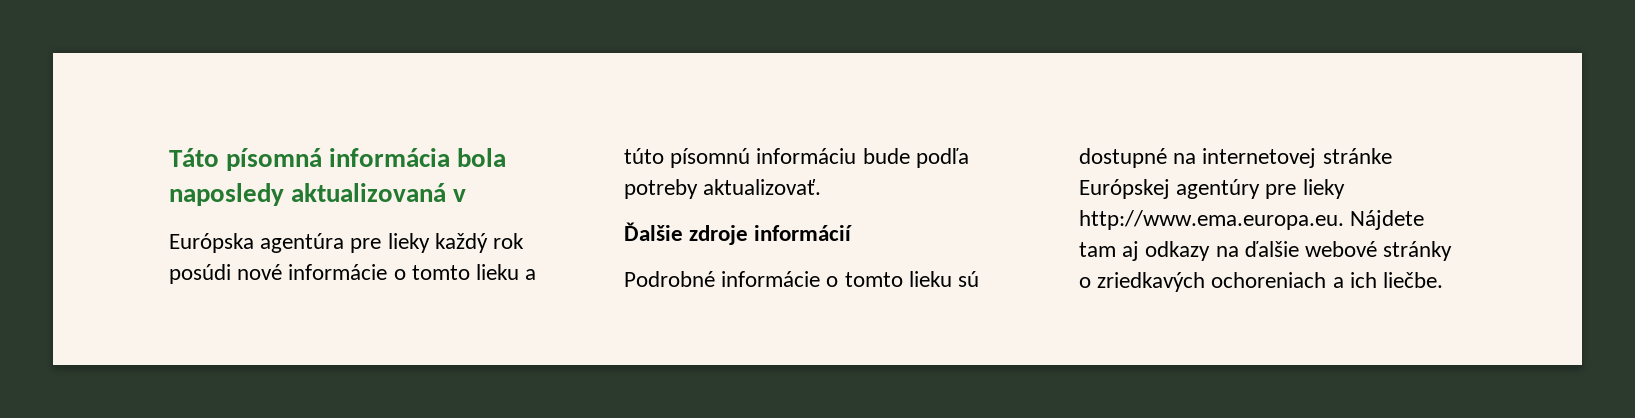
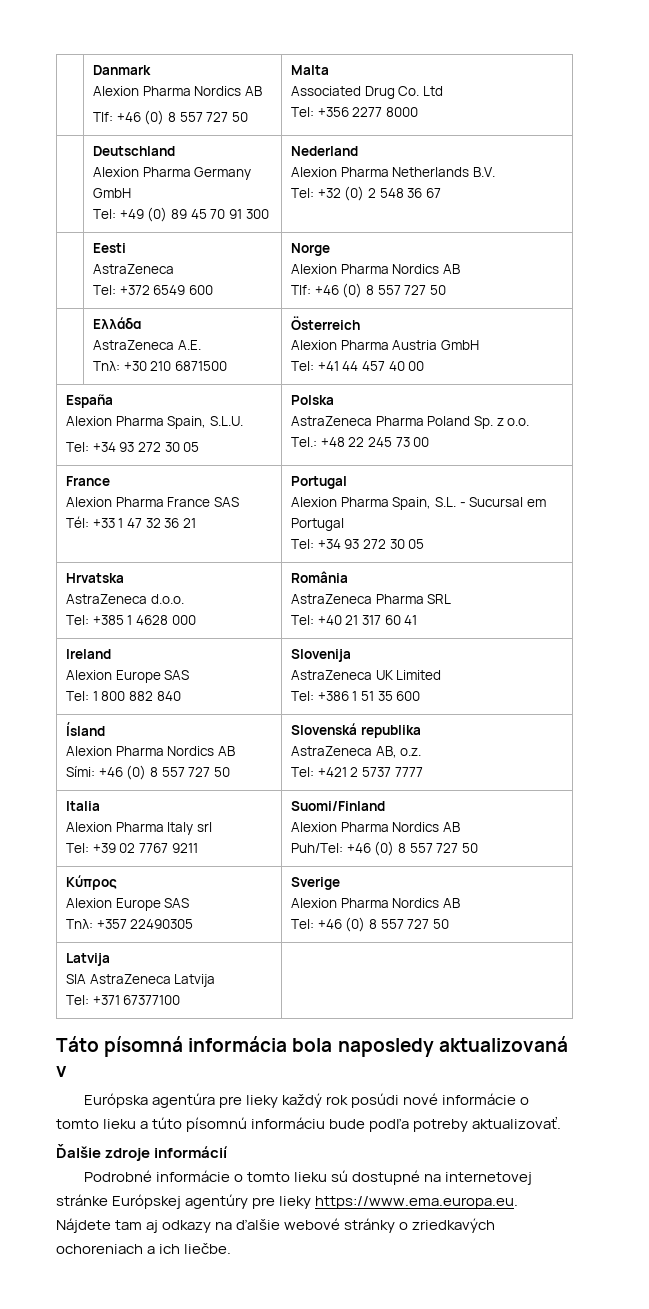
(169, 157) none -> [93,65,152,75] [93,86,263,96] [93,110,249,125] [291,65,330,75] [291,86,444,99] [291,107,419,117] [93,146,176,156] [93,167,252,180] [93,188,132,198] [93,207,269,222] [291,146,359,156] [291,167,496,177] [291,186,442,201] [93,243,127,253] [93,264,175,274] [93,285,214,295] [291,243,331,256] [291,264,461,274] [291,283,447,298] [93,317,142,329] [93,340,201,350] [93,361,228,371] [291,316,361,330] [291,340,480,350] [291,361,425,371] [66,394,114,408] [66,416,244,429] [66,442,200,452] [291,395,335,405] [291,416,530,429] [291,437,430,447] [66,476,111,486] [66,497,240,507] [66,516,197,528] [291,476,348,489] [291,497,547,510] [291,518,345,531] [291,539,425,549] [66,573,125,583] [66,594,184,604] [66,615,196,625] [291,571,349,583] [291,594,452,604] [291,615,418,625] [66,649,112,659] [66,670,190,683] [66,691,181,701] [291,649,352,662] [291,670,442,680] [291,691,421,701] [66,722,106,736] [66,746,236,756] [66,765,231,780] [291,723,421,738] [291,746,422,758] [291,767,423,777] [66,801,101,811] [66,822,213,835] [66,843,198,853] [291,801,386,811] [291,822,461,832] [291,841,479,856] [66,875,118,890] [66,898,190,911] [66,919,194,929] [291,877,341,890] [291,898,461,908] [291,917,450,932] [66,953,111,966] [66,974,216,987] [66,995,181,1005] | Danmark // Alexion Pharma Nordics AB // Tlf: +46 (0) 8 557 727 50 | Malta // Associated Drug Co. Ltd // Tel: +356 2277 8000 // | Deutschland // Alexion Pharma Germany GmbH // Tel: +49 (0) 89 45 70 91 300 | Nederland // Alexion Pharma Netherlands B.V. // Tel: +32 (0) 2 548 36 67 // | Eesti // AstraZeneca // Tel: +372 6549 600 | Norge // Alexion Pharma Nordics AB // Tlf: +46 (0) 8 557 727 50 // | Ελλάδα // AstraZeneca A.E. // Τηλ: +30 210 6871500 | Österreich // Alexion Pharma Austria GmbH // Tel: +41 44 457 40 00 // España // Alexion Pharma Spain, S.L.U. // Tel: +34 93 272 30 05 | Polska // AstraZeneca Pharma Poland Sp. z o.o. // Tel.: +48 22 245 73 00 // France // Alexion Pharma France SAS // Tél: +33 1 47 32 36 21 | Portugal // Alexion Pharma Spain, S.L. - Sucursal em Portugal // Tel: +34 93 272 30 05 // Hrvatska // AstraZeneca d.o.o. // Tel: +385 1 4628 000 | România // AstraZeneca Pharma SRL // Tel: +40 21 317 60 41 // Ireland // Alexion Europe SAS // Tel: 1 800 882 840 | Slovenija // AstraZeneca UK Limited // Tel: +386 1 51 35 600 // Ísland // Alexion Pharma Nordics AB // Sími: +46 (0) 8 557 727 50 | Slovenská republika // AstraZeneca AB, o.z. // Tel: +421 2 5737 7777 // Italia // Alexion Pharma Italy srl // Tel: +39 02 7767 9211 | Suomi/Finland // Alexion Pharma Nordics AB // Puh/Tel: +46 (0) 8 557 727 50 // Κύπρος // Alexion Europe SAS // Τηλ: +357 22490305 | Sverige // Alexion Pharma Nordics AB // Tel: +46 (0) 8 557 727 50 // Latvija // SIA AstraZeneca Latvija // Tel: +371 67377100 | //
[1079,210,1344,230] http://www.ema.europa.eu. -> [315,1196,519,1209] https://www.ema.europa.eu.

